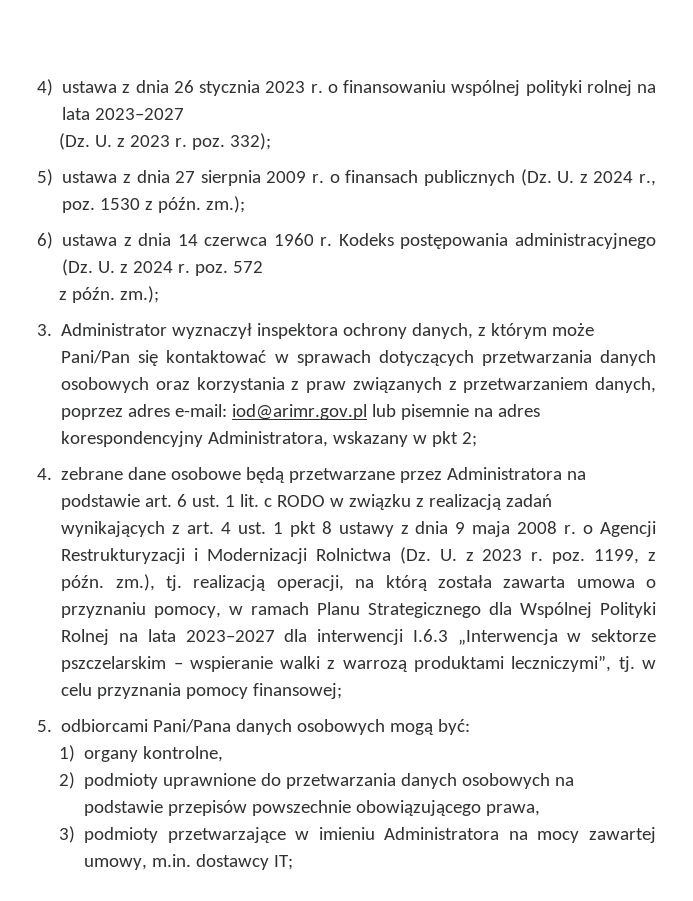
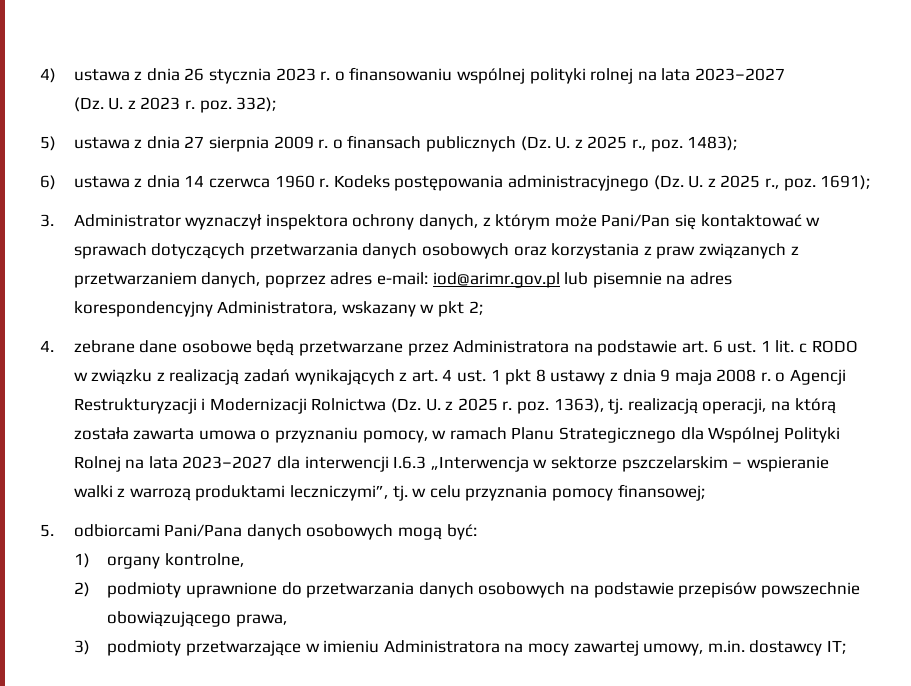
[593,171,656,186] [62,196,246,213] 2024 r., poz. 1530 z późn. zm.); -> [587,136,738,152] 2025 r., poz. 1483);
[133,261,264,276] [58,286,159,303] 2024 r. poz. 572 // z późn. zm.); -> [720,175,871,191] 2025 r., poz. 1691);
[482,549,656,564] [61,574,155,591] 2023 r. poz. 1199, z późn. zm.), -> [457,398,604,414] 2025 r. poz. 1363),

